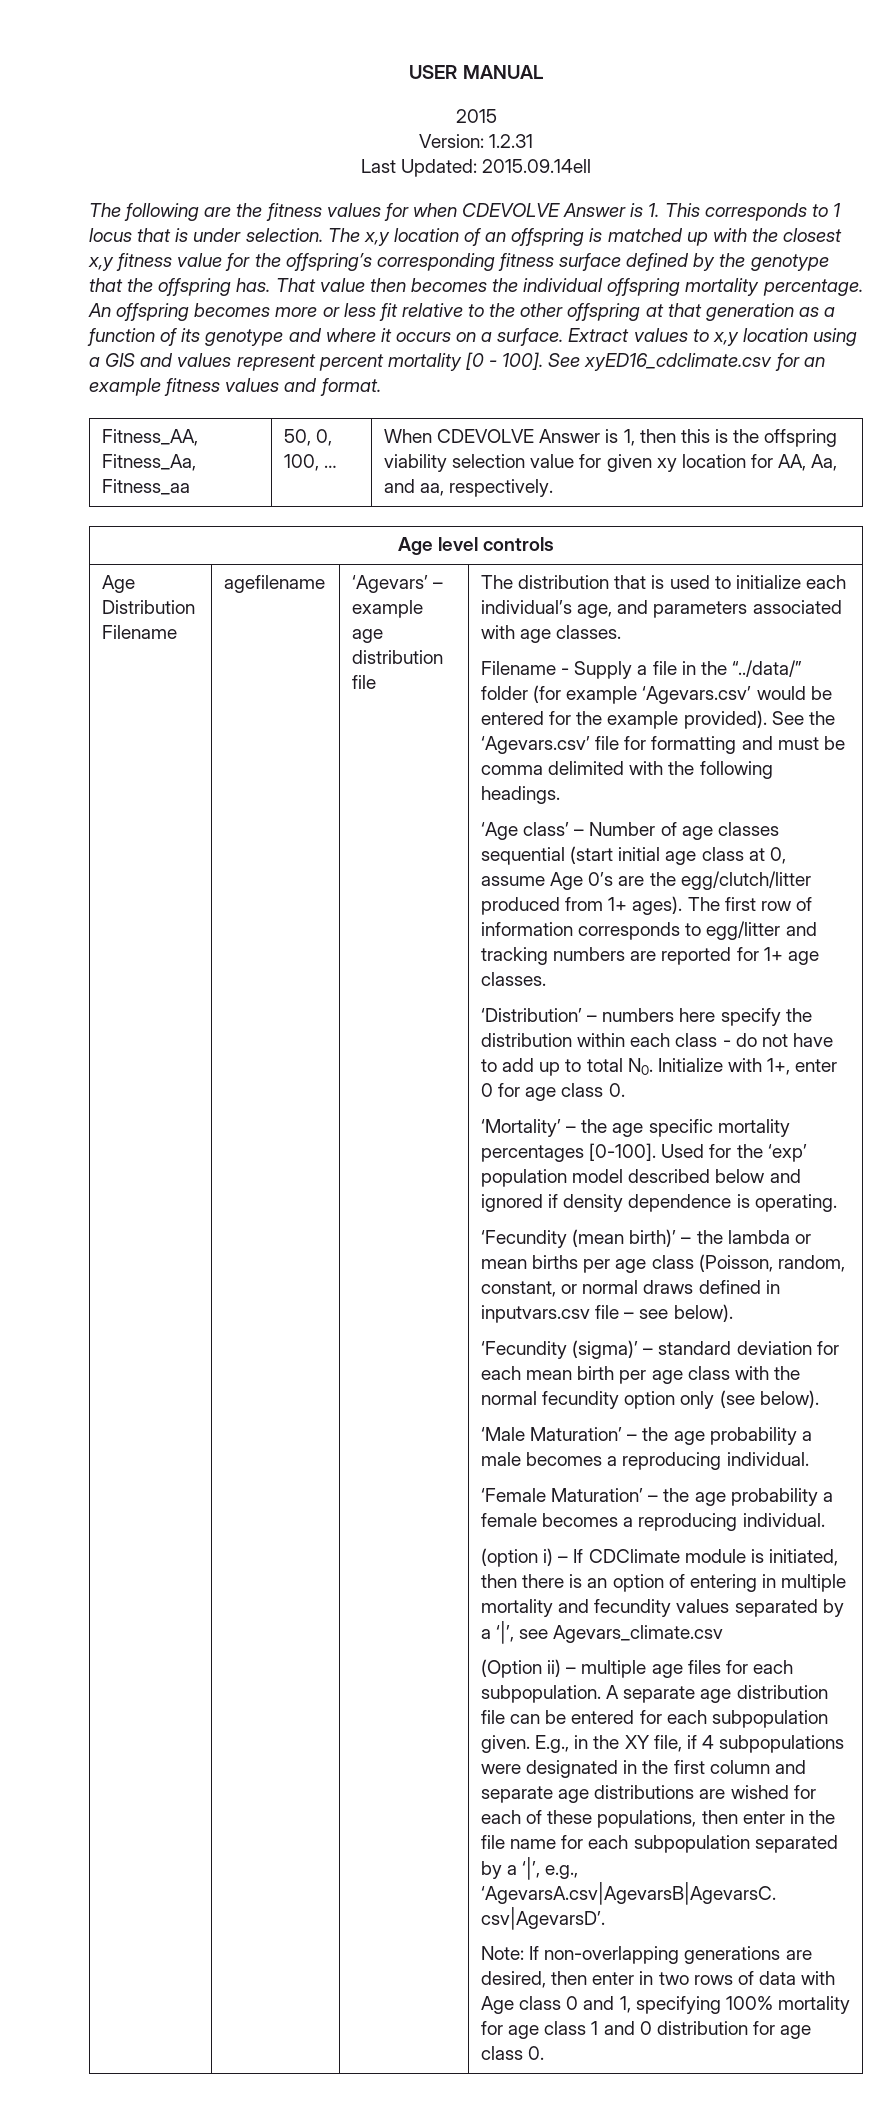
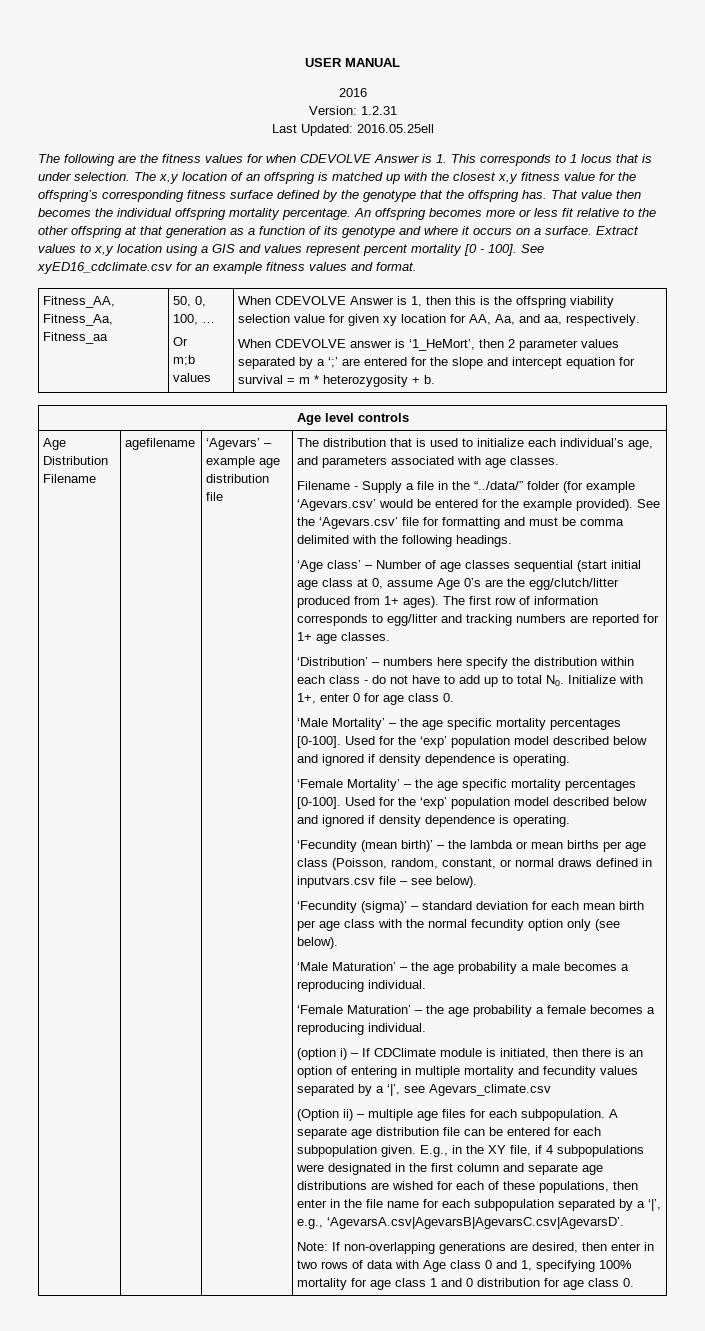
[455,109,497,123] 2015 -> [338,88,367,97] 2016
[482,159,592,173] 2015.09.14ell -> [356,124,434,133] 2016.05.25ell
(338, 466) none -> [173,337,189,346] [173,355,196,366] [173,373,212,382] // Or // m;b values
(554, 488) none -> [238,339,620,351] [238,357,636,369] [238,375,436,387] // When CDEVOLVE answer is ‘1_HeMort’, then 2 parameter values separated by a ‘;’ are entered for the slope and intercept equation for survival = m * heterozygosity + b.
[481,1119,562,1137] ‘Mortality’ -> [297,718,622,730] [297,736,648,748] [297,754,571,766] [297,779,401,791] ‘Male Mortality’ – the age specific mortality percentages [0-100]. Used for the ‘exp’ population model described below and ignored if density dependence is operating. // ‘Female Mortality’

